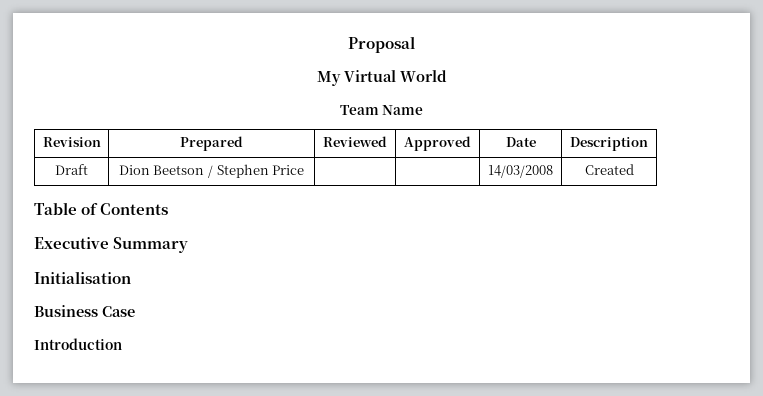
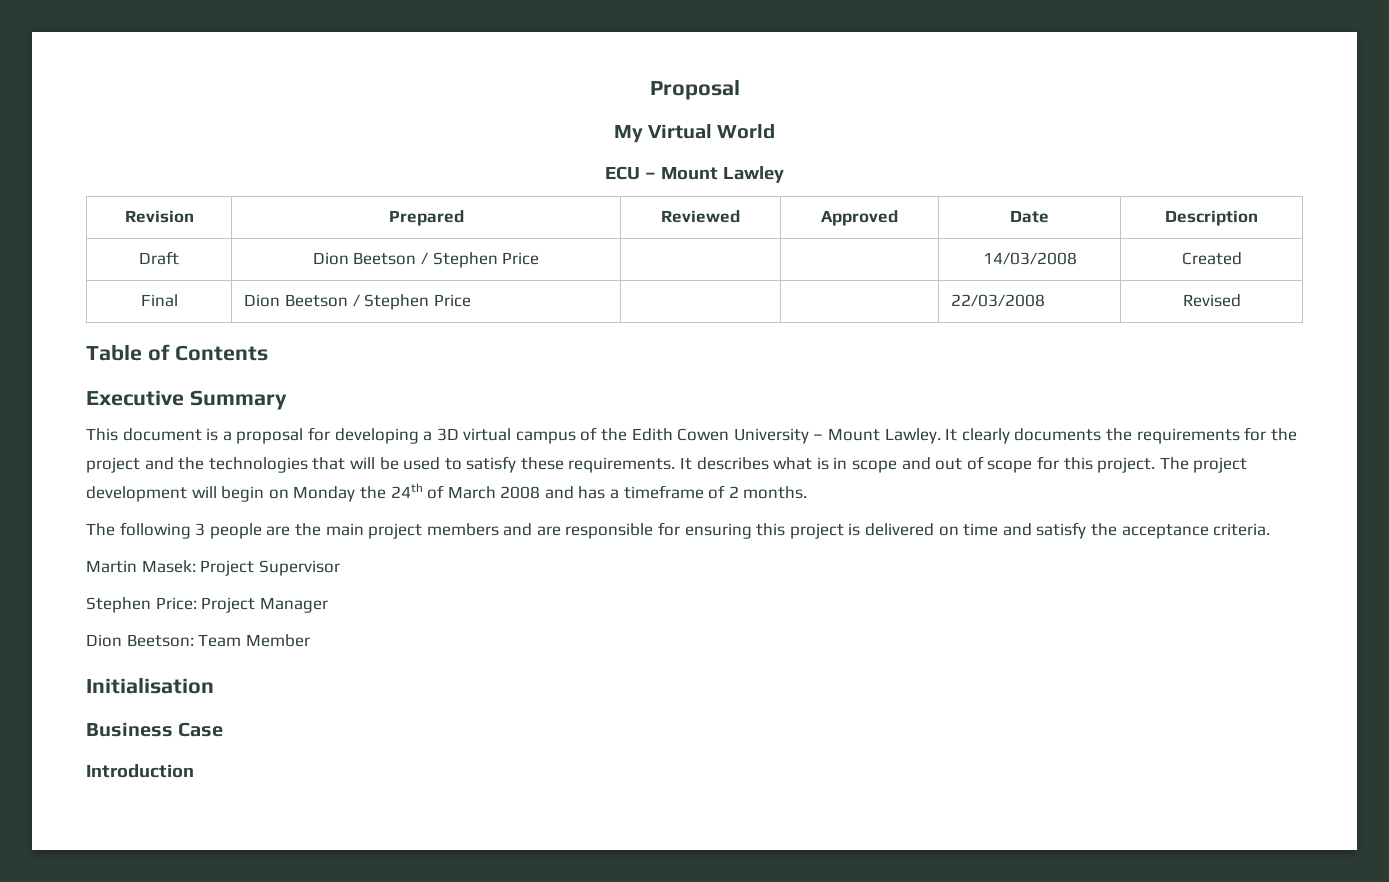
[339,105,424,115] Team Name -> [605,166,784,183] ECU – Mount Lawley
(634, 169) none -> [140,294,178,307] [244,294,471,310] [951,294,1046,307] [1182,294,1241,307] // Final | Dion Beetson / Stephen Price | | | 22/03/2008 | Revised
(189, 245) none -> [86,427,1297,444] [86,456,1248,473] [86,483,808,502] [86,522,1271,539] [86,560,340,576] [86,597,328,613] [86,634,310,647] // This document is a proposal for developing a 3D virtual campus of the Edith Cowen University – Mount Lawley. It clearly documents the requirements for the project and the technologies that will be used to satisfy these requirements. It describes what is in scope and out of scope for this project. The project development will begin on Monday the 24th of March 2008 and has a timeframe of 2 months. // The following 3 people are the main project members and are responsible for ensuring this project is delivered on time and satisfy the acceptance criteria. // Martin Masek: Project Supervisor // Stephen Price: Project Manager // Dion Beetson: Team Member

